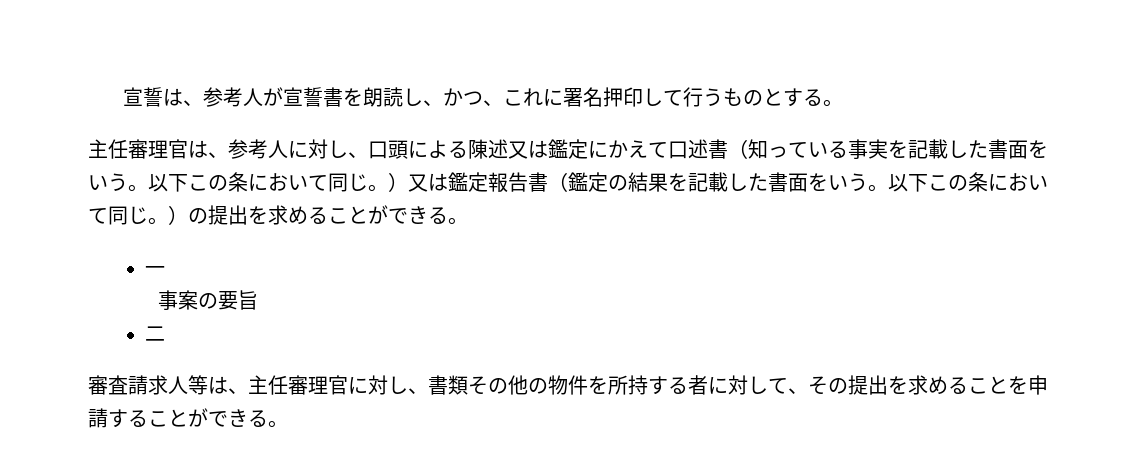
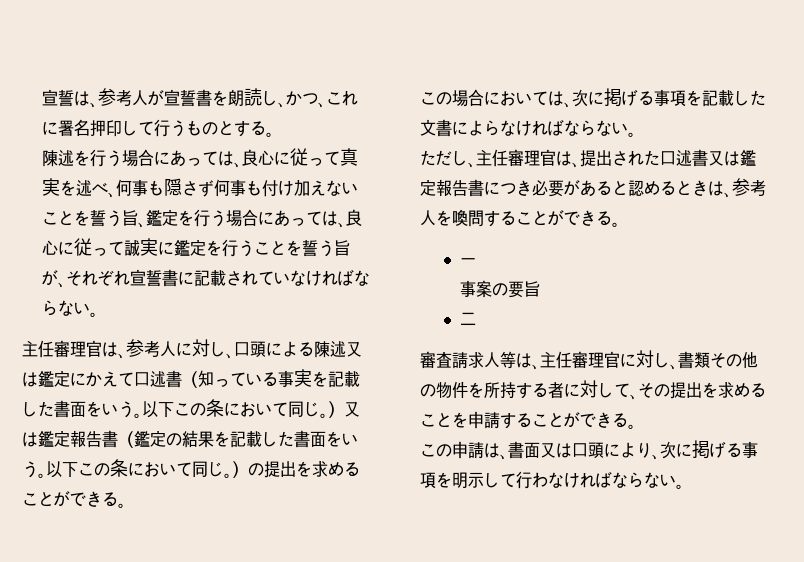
(844, 103) none -> [41,148,358,168] [41,178,358,198] [41,209,362,228] [41,238,350,257] [41,269,370,288] [41,300,98,317] // 陳述を行う場合にあっては、良心に従って真実を述べ、何事も隠さず何事も付け加えないことを誓う旨、鑑定を行う場合にあっては、良心に従って誠実に鑑定を行うことを誓う旨が、それぞれ宣誓書に記載されていなければならない。
(468, 221) none -> [420,88,766,108] [420,119,636,137] [420,149,756,168] [420,178,766,198] [420,209,620,227] // この場合においては、次に掲げる事項を記載した文書によらなければならない。 // ただし、主任審理官は、提出された口述書又は鑑定報告書につき必要があると認めるときは、参考人を喚問することができる。
(288, 424) none -> [420,440,758,460] [420,471,684,489] // この申請は、書面又は口頭により、次に掲げる事項を明示して行わなければならない。

